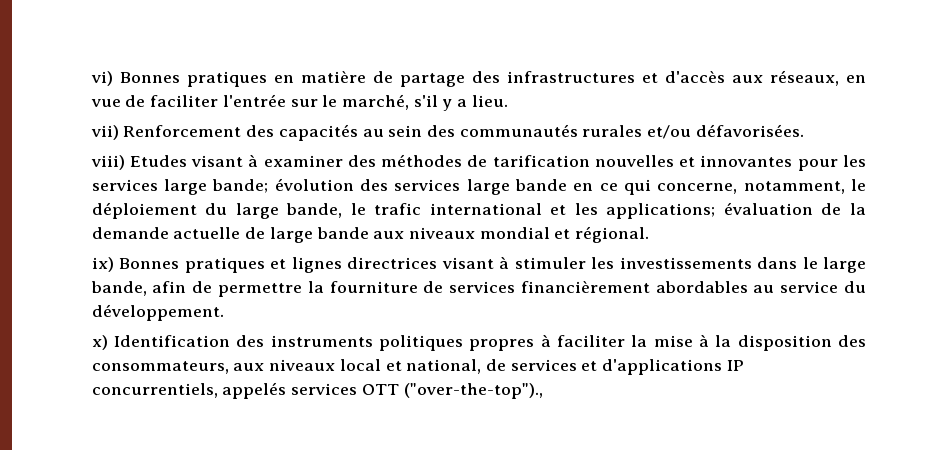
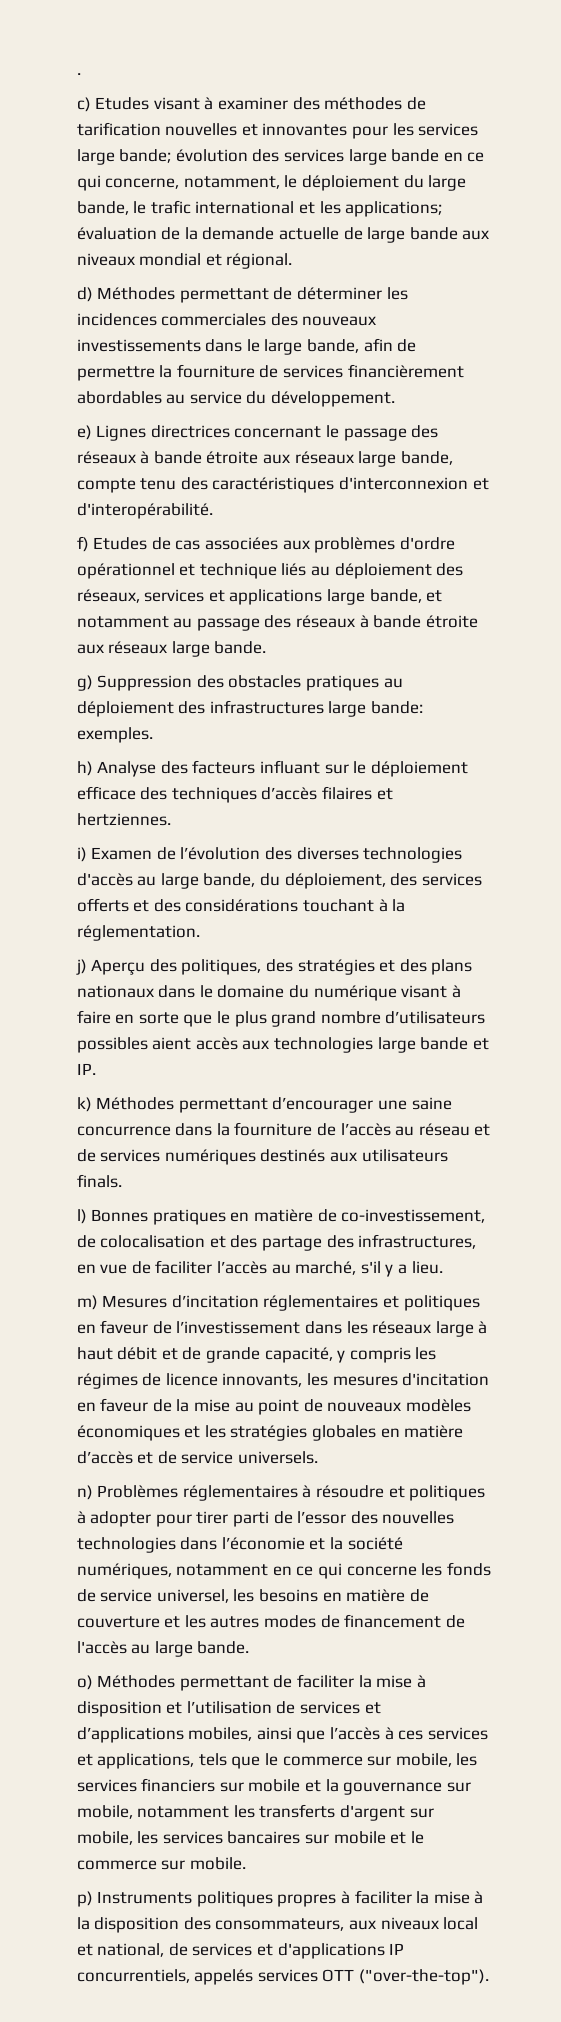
[90,70,867,87] [90,94,508,111] [90,124,804,141] [90,155,125,170] vi) Bonnes pratiques en matière de partage des infrastructures et d'accès aux réseaux, en vue de faciliter l'entrée sur le marché, s'il y a lieu. // vii) Renforcement des capacités au sein des communautés rurales et/ou défavorisées. // viii) -> [76,73,81,75] [76,97,91,112] . // c)
[91,256,615,273] ix) Bonnes pratiques et lignes directrices visant à stimuler les -> [76,287,408,303] [76,313,377,326] d) Méthodes permettant de déterminer les incidences commerciales des nouveaux
[91,335,373,350] x) Identification des instruments -> [76,425,439,441] [76,451,453,467] [76,477,489,493] [76,503,213,519] [76,536,455,553] [76,563,464,579] [76,589,443,605] [76,615,478,631] [76,641,267,657] [76,675,403,691] [76,700,424,717] [76,727,153,743] [76,760,468,777] [76,786,393,803] [76,813,171,826] [76,847,463,863] [76,873,482,889] [76,898,406,912] [76,925,200,941] [75,959,473,975] [76,985,461,1001] [76,1010,486,1027] [76,1037,489,1053] [76,1063,96,1075] [76,1097,452,1113] [76,1122,491,1136] [76,1149,448,1165] [76,1174,122,1188] [76,1209,486,1225] [76,1234,477,1251] [76,1260,443,1277] [76,1295,480,1311] [76,1320,488,1337] [76,1347,437,1363] [76,1373,490,1389] [76,1398,472,1415] [76,1425,464,1441] [76,1451,319,1464] [76,1485,486,1501] [76,1511,455,1527] [76,1537,403,1553] [76,1562,491,1579] [76,1589,429,1603] [76,1614,465,1628] [76,1641,250,1657] [76,1674,426,1691] [76,1701,381,1717] [76,1727,488,1743] [76,1753,478,1769] [76,1778,471,1795] [76,1804,434,1821] [76,1831,424,1845] [76,1857,246,1870] [76,1891,193,1907] e) Lignes directrices concernant le passage des réseaux à bande étroite aux réseaux large bande, compte tenu des caractéristiques d'interconnexion et d'interopérabilité. // f) Etudes de cas associées aux problèmes d'ordre opérationnel et technique liés au déploiement des réseaux, services et applications large bande, et notamment au passage des réseaux à bande étroite aux réseaux large bande. // g) Suppression des obstacles pratiques au déploiement des infrastructures large bande: exemples. // h) Analyse des facteurs influant sur le déploiement efficace des techniques d’accès filaires et hertziennes. // i) Examen de l’évolution des diverses technologies d'accès au large bande, du déploiement, des services offerts et des considérations touchant à la réglementation. // j) Aperçu des politiques, des stratégies et des plans nationaux dans le domaine du numérique visant à faire en sorte que le plus grand nombre d’utilisateurs possibles aient accès aux technologies large bande et IP. // k) Méthodes permettant d’encourager une saine concurrence dans la fourniture de l’accès au réseau et de services numériques destinés aux utilisateurs finals. // l) Bonnes pratiques en matière de co-investissement, de colocalisation et des partage des infrastructures, en vue de faciliter l’accès au marché, s'il y a lieu. // m) Mesures d’incitation réglementaires et politiques en faveur de l’investissement dans les réseaux large à haut débit et de grande capacité, y compris les régimes de licence innovants, les mesures d'incitation en faveur de la mise au point de nouveaux modèles économiques et les stratégies globales en matière d’accès et de service universels. // n) Problèmes réglementaires à résoudre et politiques à adopter pour tirer parti de l’essor des nouvelles technologies dans l’économie et la société numériques, notamment en ce qui concerne les fonds de service universel, les besoins en matière de couverture et les autres modes de financement de l'accès au large bande. // o) Méthodes permettant de faciliter la mise à disposition et l’utilisation de services et d’applications mobiles, ainsi que l’accès à ces services et applications, tels que le commerce sur mobile, les services financiers sur mobile et la gouvernance sur mobile, notamment les transferts d'argent sur mobile, les services bancaires sur mobile et le commerce sur mobile. // p) Instruments
[403,383,543,399] ("over-the-top")., -> [359,1969,490,1985] ("over-the-top").

